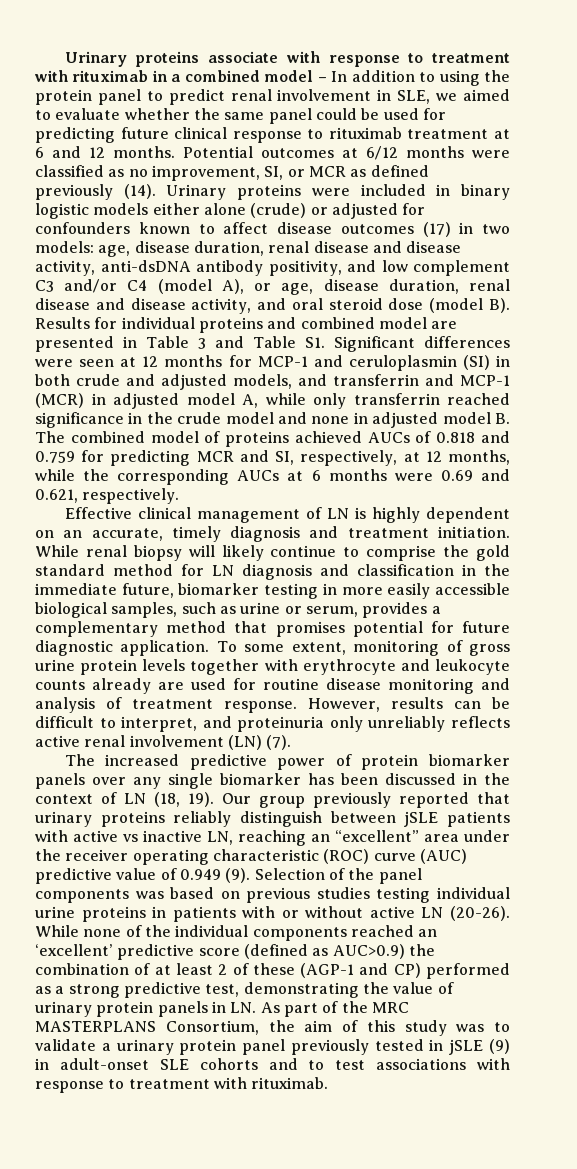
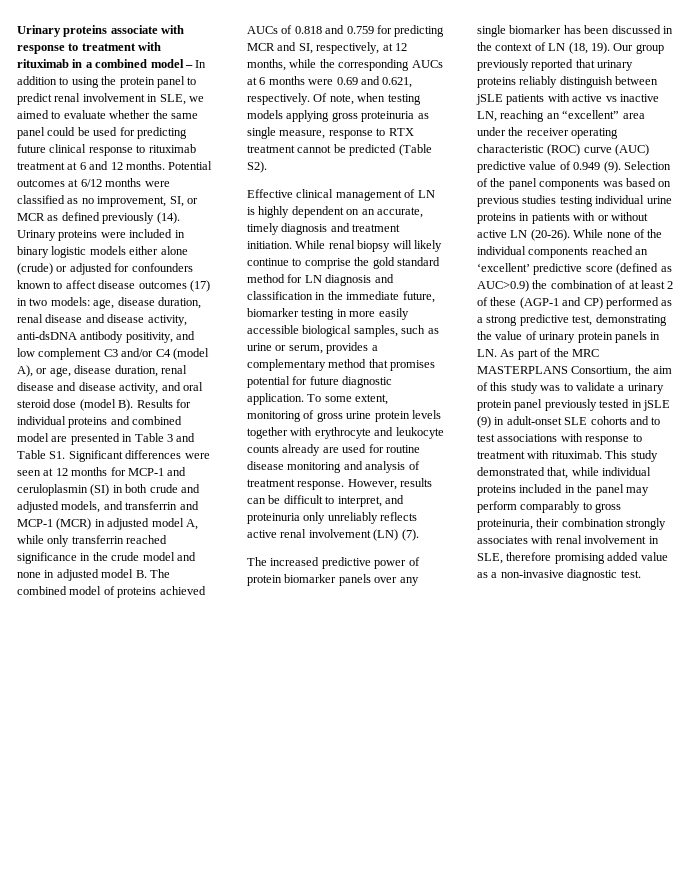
(180, 496) none -> [313,93,421,105] [247,110,429,122] [247,127,414,139] [247,144,432,156] [247,161,267,173] Of note, when testing models applying gross proteinuria as single measure, response to RTX treatment cannot be predicted (Table S2).
(329, 1083) none -> [605,450,658,462] [477,467,652,479] [477,484,649,496] [477,501,622,513] [477,518,667,530] [477,535,659,544] [477,552,668,564] [477,569,641,581] This study demonstrated that, while individual proteins included in the panel may perform comparably to gross proteinuria, their combination strongly associates with renal involvement in SLE, therefore promising added value as a non-invasive diagnostic test.

